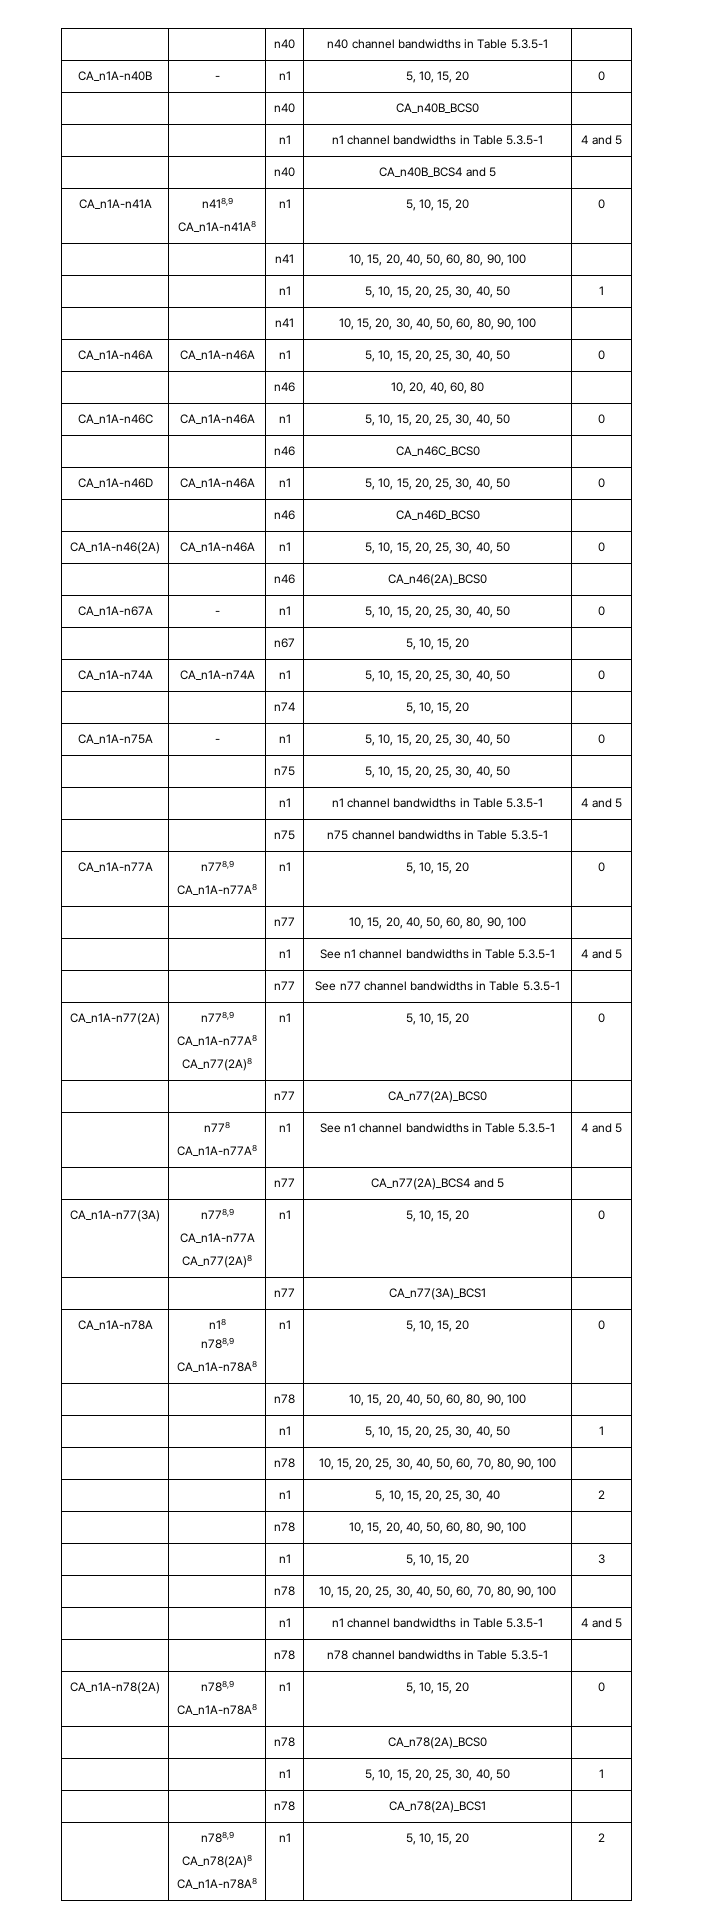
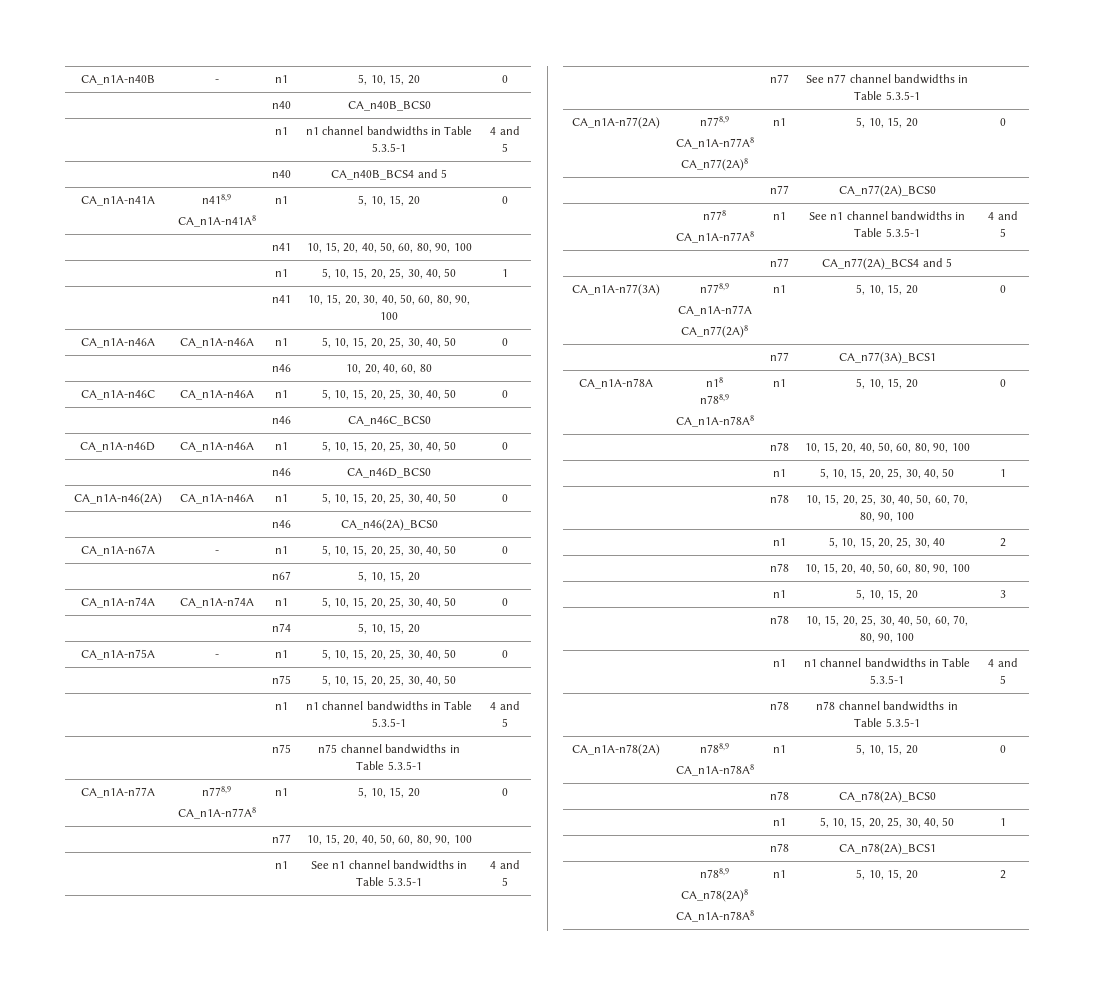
[274,39,295,49] [327,39,548,49] | | n40 | n40 channel bandwidths in Table 5.3.5-1 | // -> (80, 80) none

